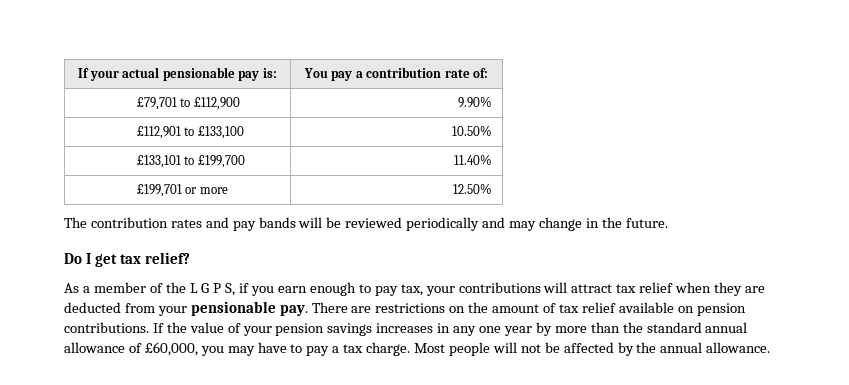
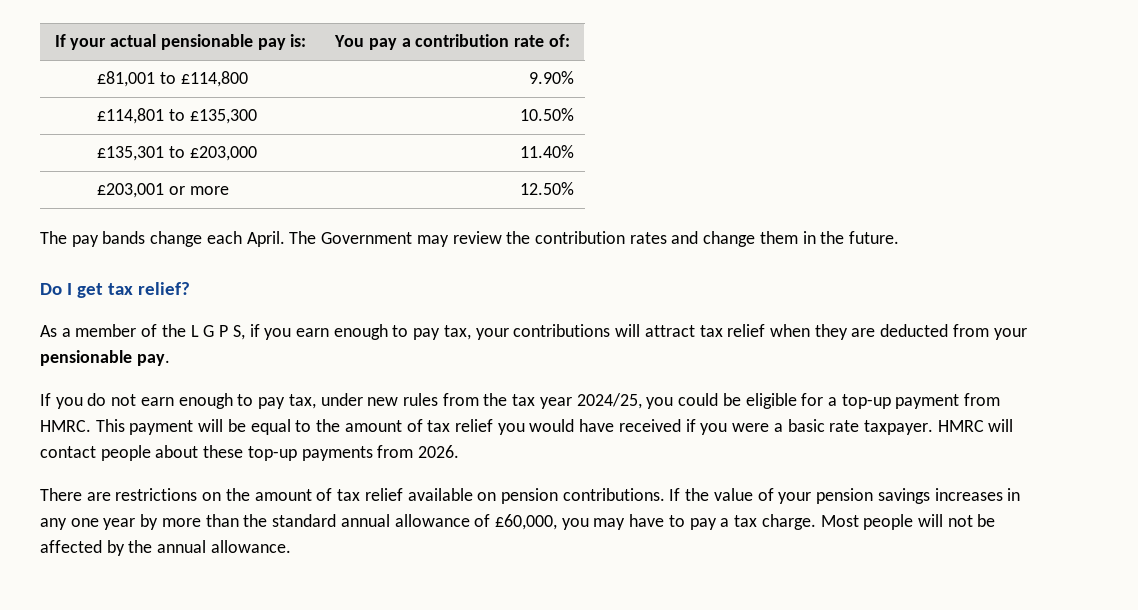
[136,97,240,110] [457,96,492,108] [136,126,244,139] [451,125,492,136] [136,155,245,168] £79,701 to £112,900 | 9.90% // £112,901 to £133,100 | 10.50% // £133,101 to £199,700 -> [97,71,248,87] [529,71,575,84] [97,108,257,124] [520,108,575,121] [97,146,257,161] £81,001 to £114,800 | 9.90% // £114,801 to £135,300 | 10.50% // £135,301 to £203,000
[136,184,182,197] £199,701 -> [97,183,165,198] £203,001
[90,217,582,231] contribution rates and pay bands will be reviewed periodically and may change -> [71,231,798,247] pay bands change each April. The Government may review the contribution rates and change them
(308, 310) none -> [40,393,1001,409] [40,419,1014,435] [40,445,460,461] // If you do not earn enough to pay tax, under new rules from the tax year 2024/25, you could be eligible for a top-up payment from HMRC. This payment will be equal to the amount of tax relief you would have received if you were a basic rate taxpayer. HMRC will contact people about these top-up payments from 2026. //

